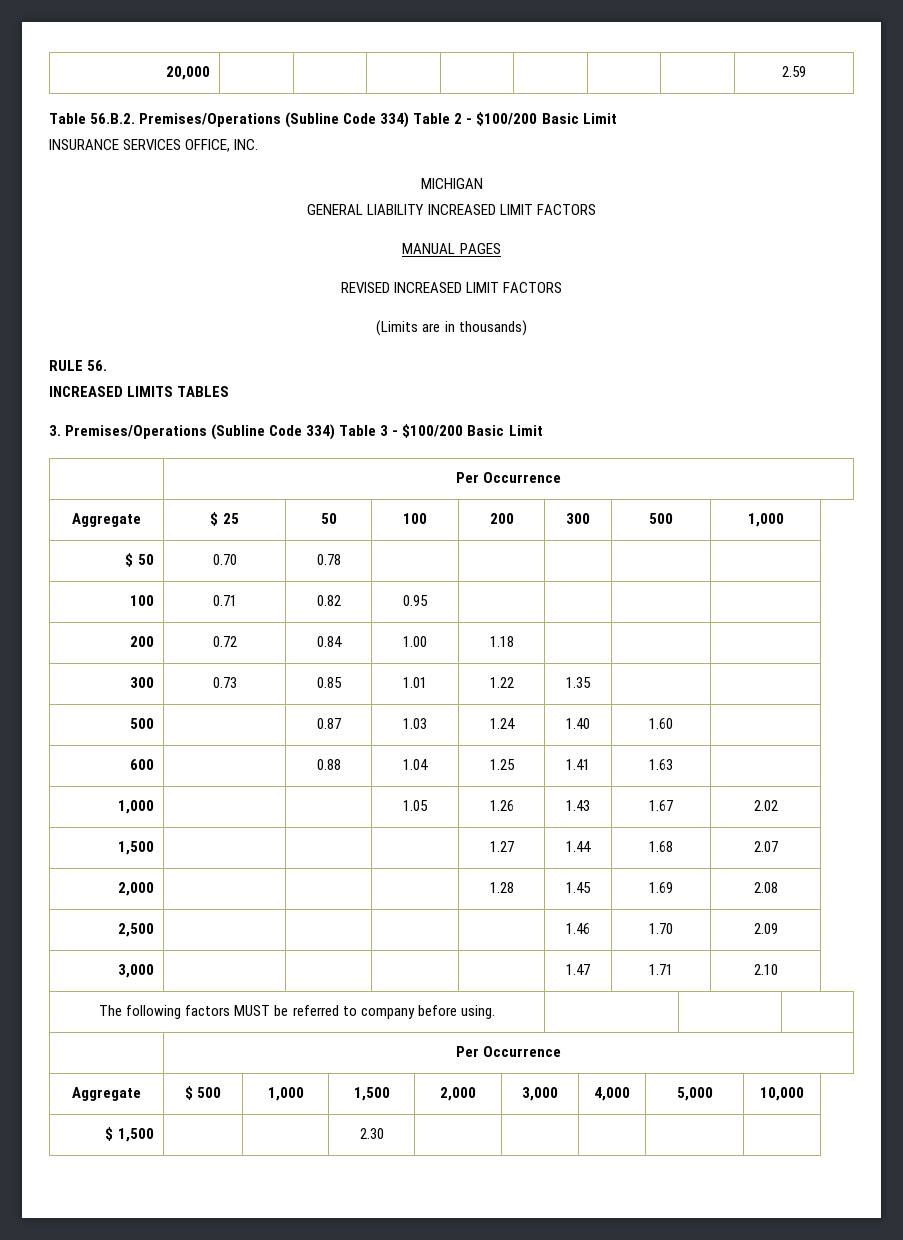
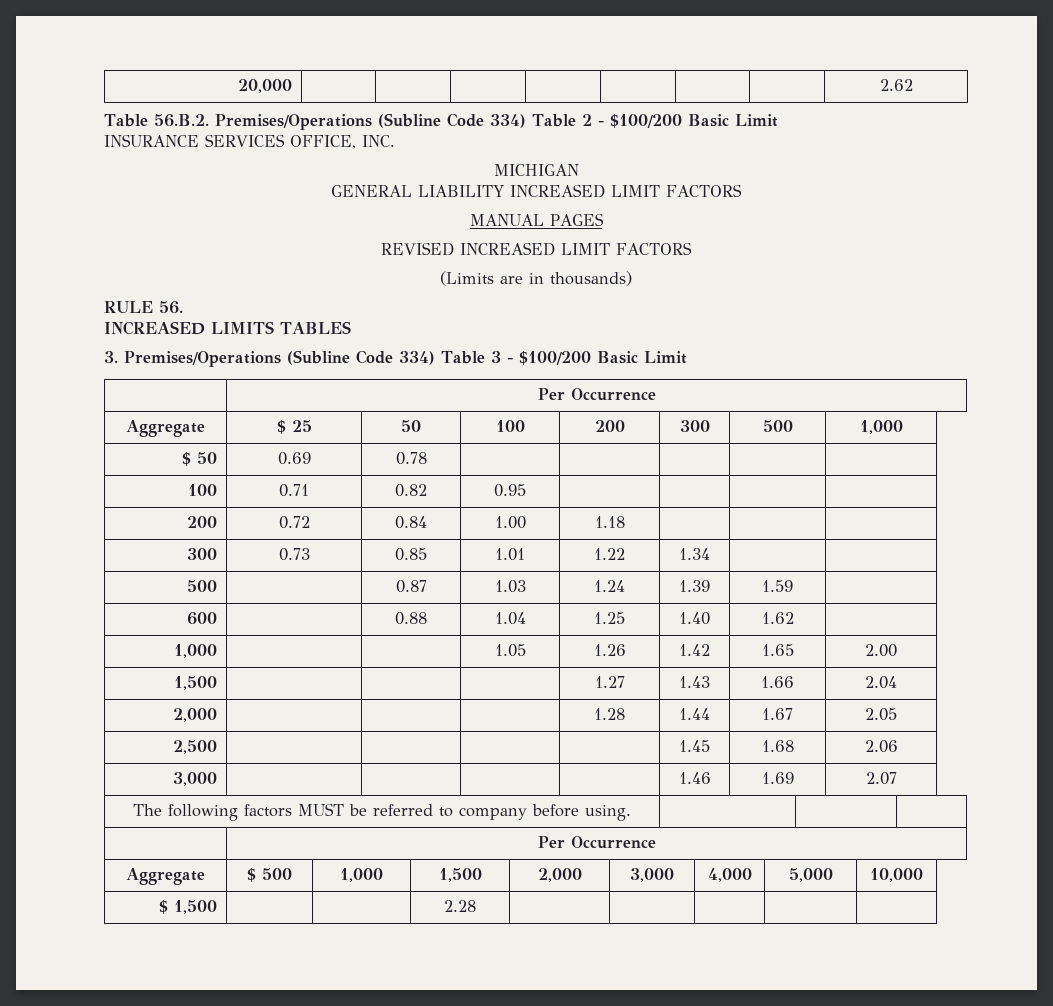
[782,66,806,77] 2.59 -> [879,79,913,91] 2.62
[212,554,237,565] 0.70 -> [277,452,311,465] 0.69
[566,677,591,688] 1.35 -> [679,548,710,560] 1.34
[566,718,590,729] [649,718,673,729] 1.40 | 1.60 -> [679,580,710,592] [762,580,793,592] 1.39 | 1.59
[566,759,590,770] [649,759,673,770] 1.41 | 1.63 -> [679,612,710,625] [761,612,794,624] 1.40 | 1.62
[566,800,590,811] [649,800,673,811] [753,800,778,811] 1.43 | 1.67 | 2.02 -> [679,644,710,656] [761,644,794,656] [865,644,897,657] 1.42 | 1.65 | 2.00
[566,841,591,852] [649,841,673,852] [753,841,778,852] 1.44 | 1.68 | 2.07 -> [679,676,710,688] [761,676,794,688] [865,676,897,689] 1.43 | 1.66 | 2.04
[566,882,591,893] [649,882,673,893] [753,882,778,893] [117,923,154,937] [566,923,590,934] [649,923,673,934] [753,923,778,934] [117,964,154,978] [566,964,590,975] [649,964,673,975] [753,964,778,975] 1.45 | 1.69 | 2.08 // 2,500 | | | | | 1.46 | 1.70 | 2.09 // 3,000 | | | | | 1.47 | 1.71 | 2.10 -> [679,708,710,720] [762,708,793,720] [865,708,897,721] [172,740,217,754] [679,740,710,752] [761,740,794,752] [864,740,898,753] [172,772,217,786] [678,772,711,784] [761,772,794,784] [865,772,897,785] 1.44 | 1.67 | 2.05 // 2,500 | | | | | 1.45 | 1.68 | 2.06 // 3,000 | | | | | 1.46 | 1.69 | 2.07
[359,1128,384,1139] 2.30 -> [444,900,476,912] 2.28

